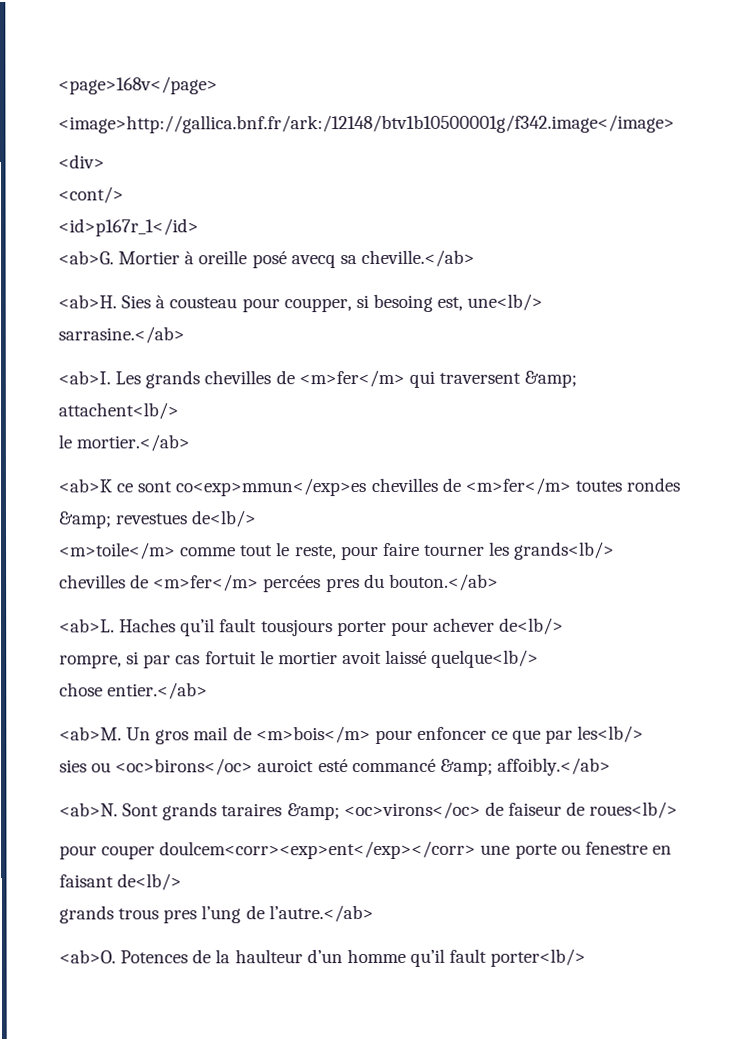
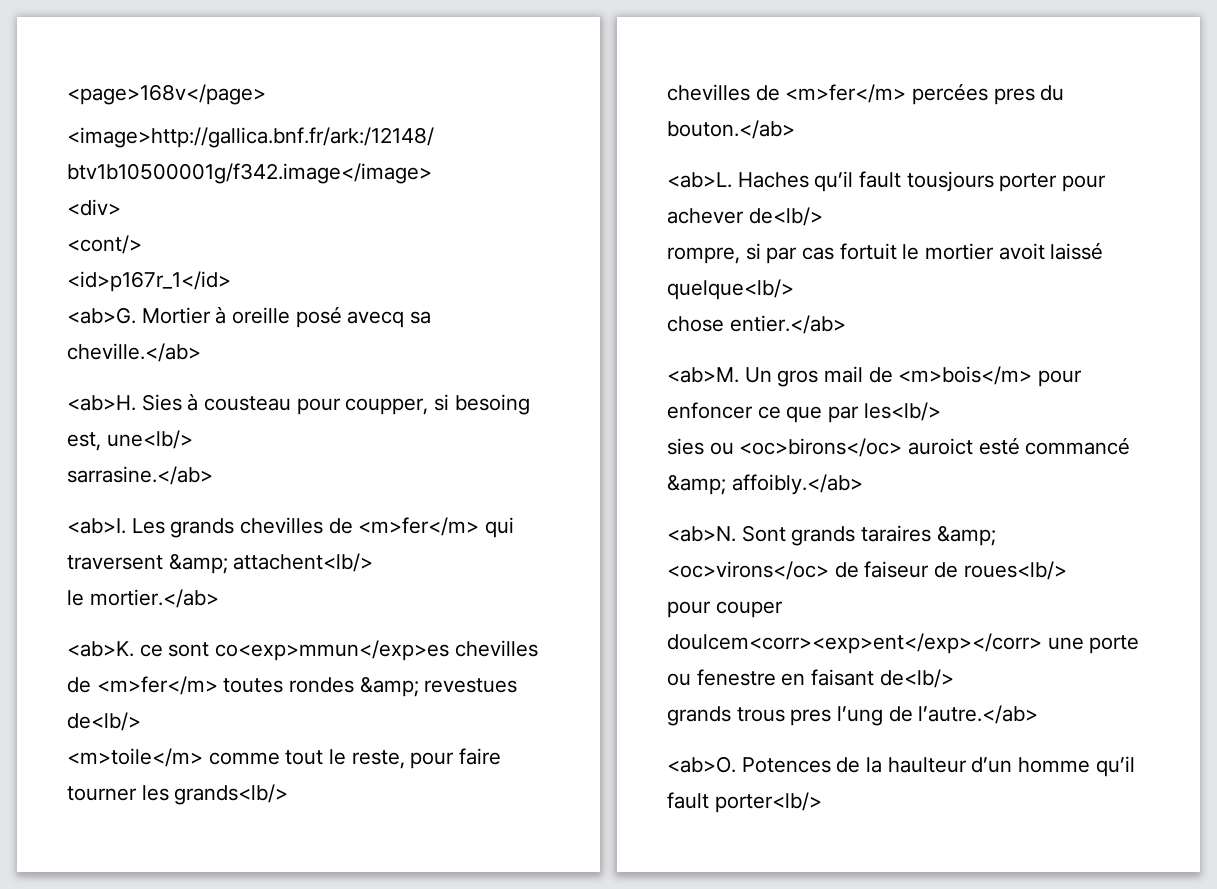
[58,478,112,493] <ab>K -> [67,641,134,657] <ab>K.

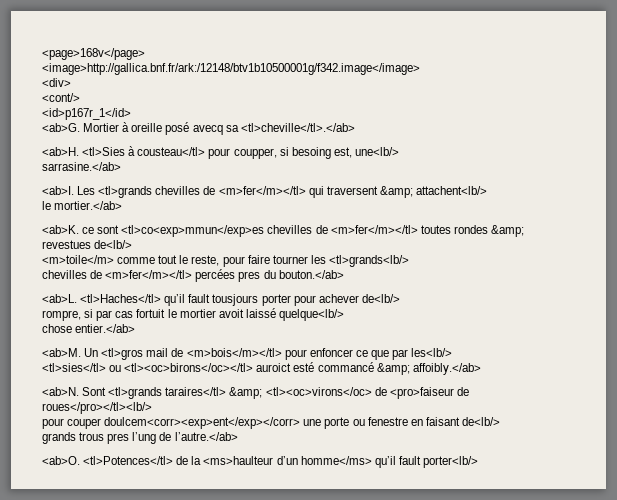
[67,343,201,362] cheville.</ab> -> [240,123,355,132] <tl>cheville</tl>.</ab>
[141,393,292,411] Sies à cousteau -> [82,146,206,156] <tl>Sies à cousteau</tl>
[170,517,480,538] grands chevilles de <m>fer</m> -> [98,186,306,198] <tl>grands chevilles de <m>fer</m></tl>
[215,640,538,661] [67,676,218,695] co<exp>mmun</exp>es chevilles de <m>fer</m> -> [121,225,418,237] <tl>co<exp>mmun</exp>es chevilles de <m>fer</m></tl>
[174,784,289,805] [667,84,907,103] grands<lb/> // chevilles de <m>fer</m> -> [328,255,409,267] [42,270,193,279] <tl>grands<lb/> // chevilles de <m>fer</m></tl>
[737,172,809,188] Haches -> [80,294,162,303] <tl>Haches</tl>
[777,370,819,387] gros -> [101,348,144,360] <tl>gros
[898,366,1033,385] <m>bois</m> -> [186,348,282,357] <m>bois</m></tl>
[667,438,903,457] sies ou <oc>birons</oc> -> [42,363,254,372] <tl>sies</tl> ou <tl><oc>birons</oc></tl>
[791,525,996,546] [667,561,1067,580] grands taraires &amp; <oc>virons</oc> de faiseur de roues<lb/> -> [108,387,469,399] [42,402,152,414] <tl>grands taraires</tl> &amp; <tl><oc>virons</oc> de <pro>faiseur de roues</pro></tl><lb/>
[741,757,831,773] Potences -> [83,456,174,465] <tl>Potences</tl>
[887,757,1091,773] haulteur d’un homme -> [203,456,372,465] <ms>haulteur d’un homme</ms>

